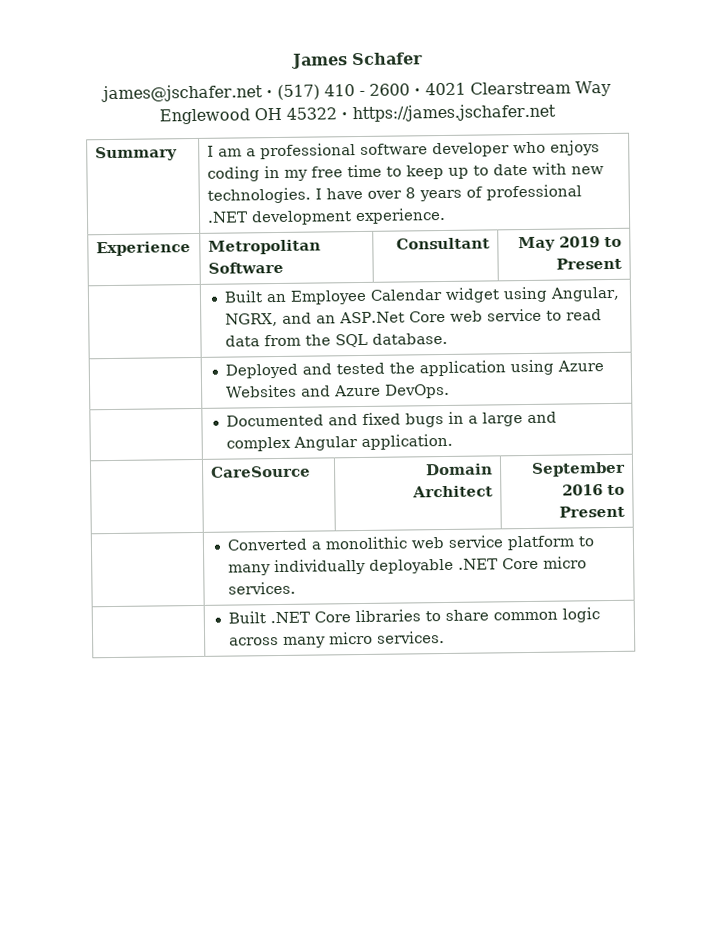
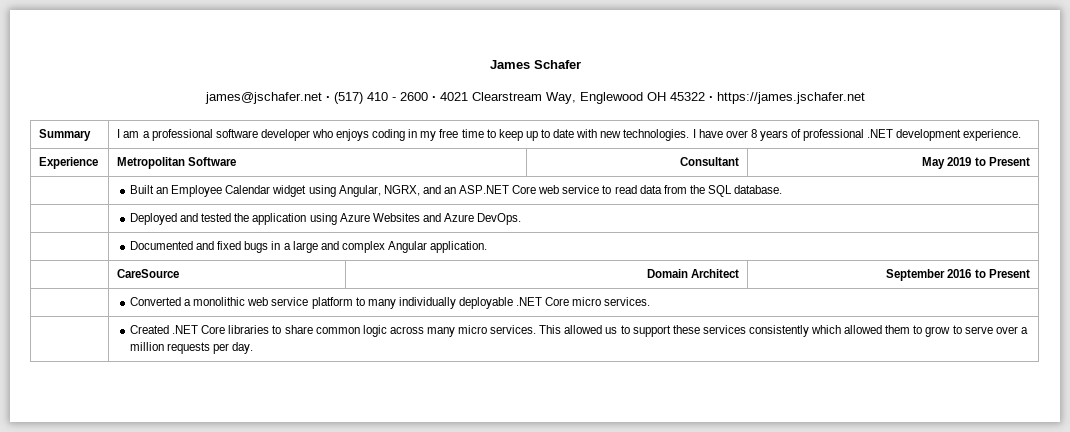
[575,80,611,97] Way -> [545,92,576,104] Way,
[338,311,405,324] ASP.Net -> [459,185,510,194] ASP.NET
[227,611,266,624] Built -> [129,325,169,334] Created
(445, 637) none -> [539,325,1028,337] [129,342,254,354] This allowed us to support these services consistently which allowed them to grow to serve over a million requests per day.

